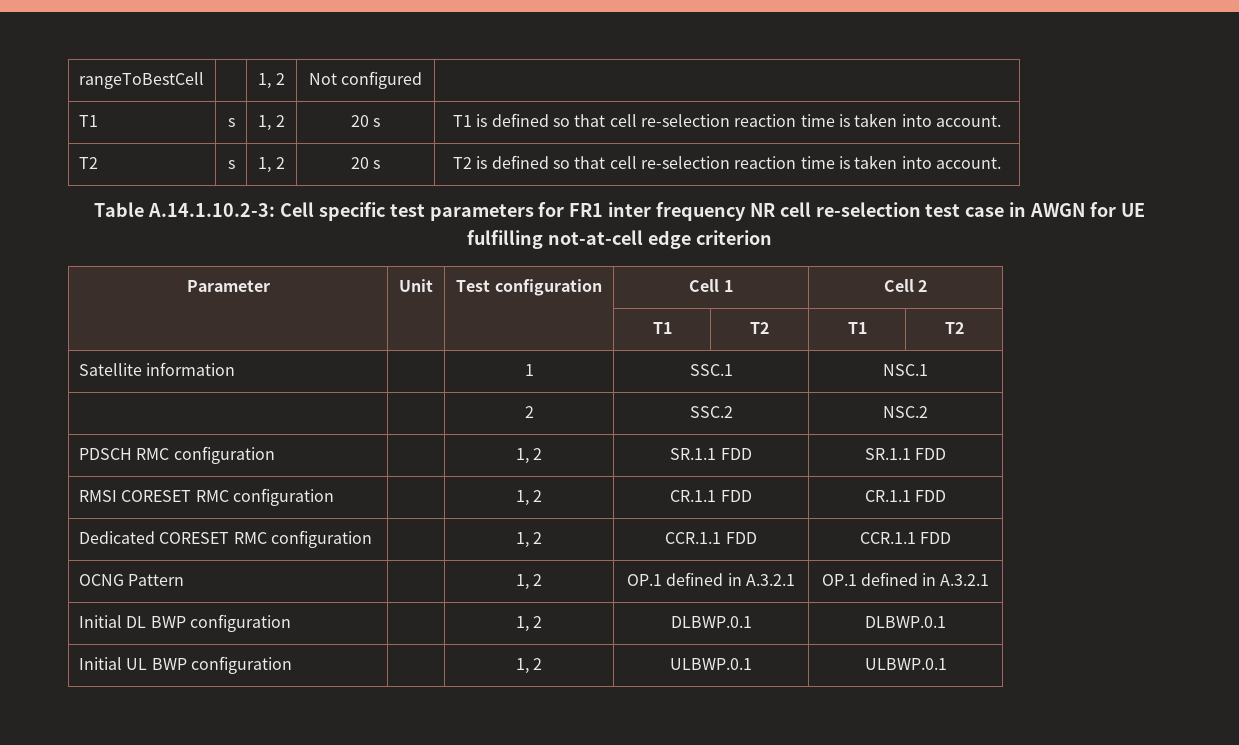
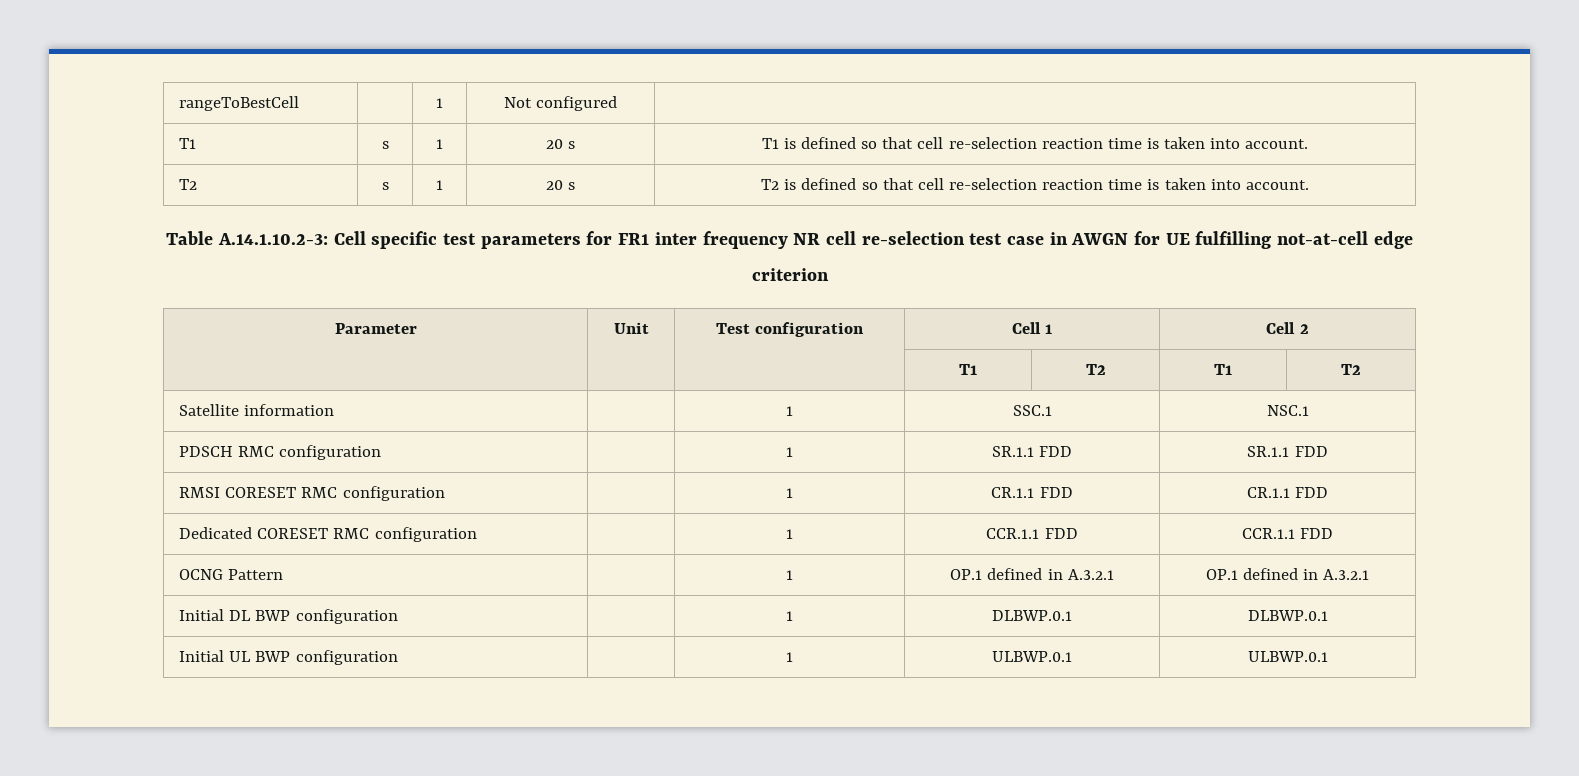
[258,73,285,89] 1, 2 -> [436,98,443,108] 1
[258,115,285,131] 1, 2 -> [436,139,443,149] 1
[258,157,285,173] 1, 2 -> [436,180,443,190] 1
[524,406,534,418] [689,406,733,418] [883,406,928,418] // | | 2 | SSC.2 | NSC.2 -> (1309, 410) none
[515,448,543,464] 1, 2 -> [786,447,793,457] 1
[515,490,543,506] 1, 2 -> [786,488,793,498] 1
[515,532,543,548] 1, 2 -> [786,529,793,539] 1
[515,574,543,590] 1, 2 -> [786,570,793,580] 1
[515,616,543,632] 1, 2 -> [786,611,793,621] 1
[515,658,543,674] 1, 2 -> [786,652,793,662] 1

